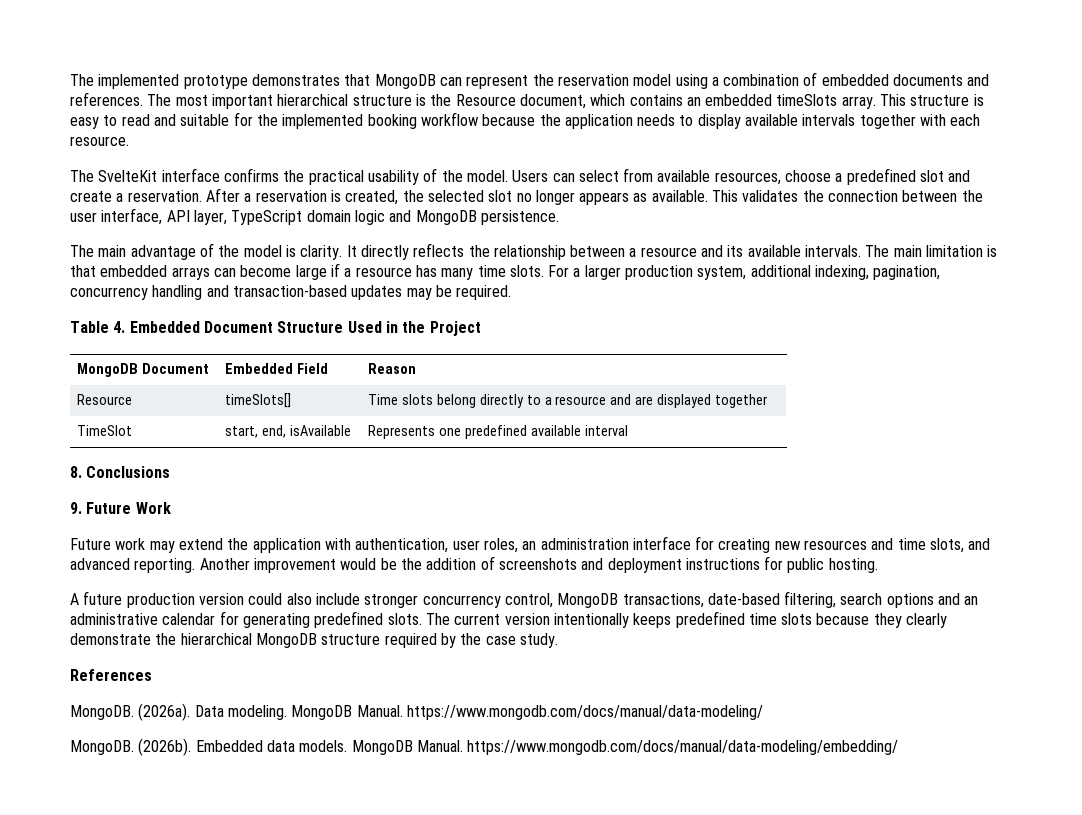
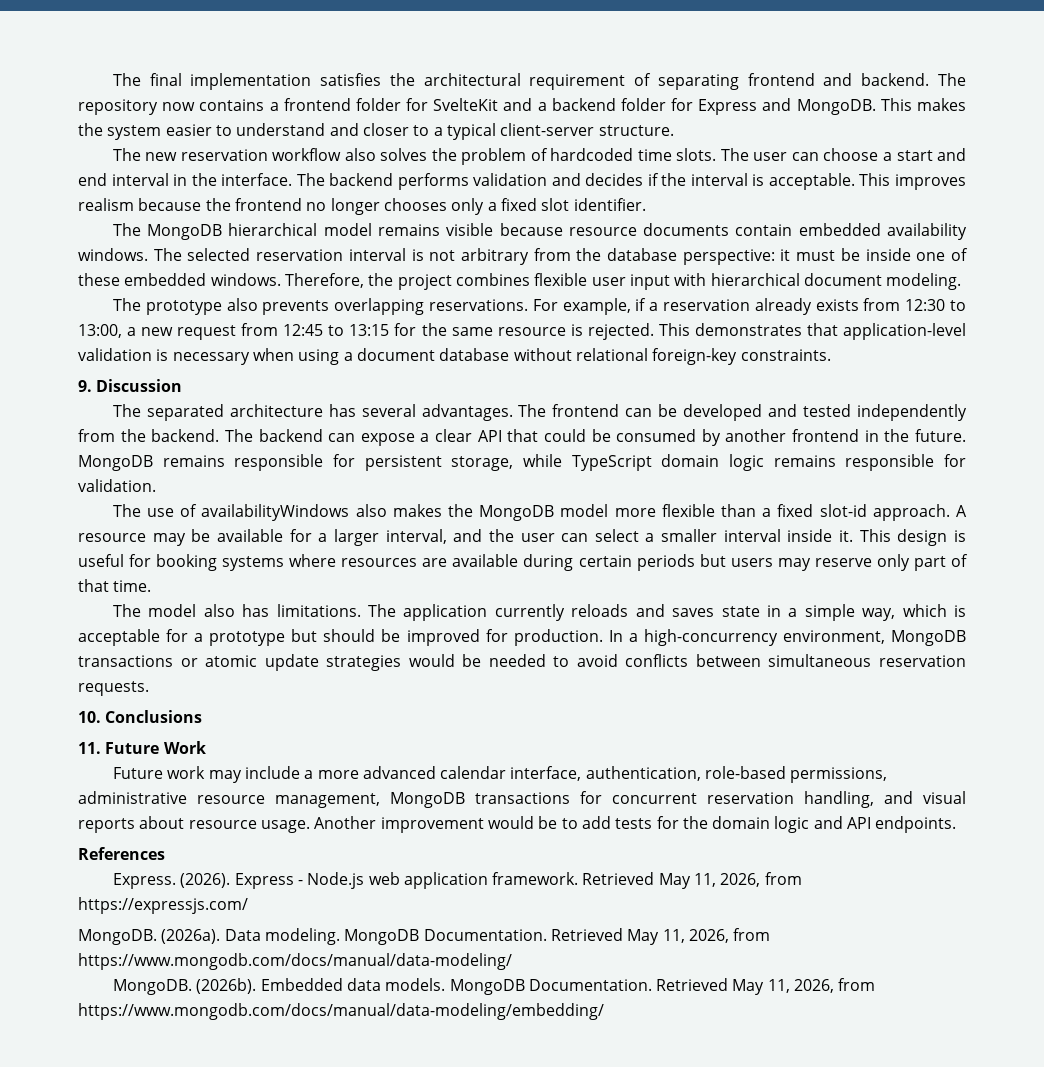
[70,72,990,89] [70,92,984,109] [70,112,981,129] [70,136,129,146] [70,168,971,185] [70,188,983,205] [70,208,559,225] [70,243,998,260] [70,263,941,280] [70,285,512,300] [70,321,481,336] [76,363,209,377] [224,363,328,374] [367,363,416,374] [76,394,132,405] [224,393,291,408] [367,394,768,408] [76,425,132,436] [224,425,351,438] [367,425,628,439] [70,466,82,478] The implemented prototype demonstrates that MongoDB can represent the reservation model using a combination of embedded documents and references. The most important hierarchical structure is the Resource document, which contains an embedded timeSlots array. This structure is easy to read and suitable for the implemented booking workflow because the application needs to display available intervals together with each resource. // The SvelteKit interface confirms the practical usability of the model. Users can select from available resources, choose a predefined slot and create a reservation. After a reservation is created, the selected slot no longer appears as available. This validates the connection between the user interface, API layer, TypeScript domain logic and MongoDB persistence. // The main advantage of the model is clarity. It directly reflects the relationship between a resource and its available intervals. The main limitation is that embedded arrays can become large if a resource has many time slots. For a larger production system, additional indexing, pagination, concurrency handling and transaction-based updates may be required. // Table 4. Embedded Document Structure Used in the Project // MongoDB Document | Embedded Field | Reason // Resource | timeSlots[] | Time slots belong directly to a resource and are displayed together // TimeSlot | start, end, isAvailable | Represents one predefined available interval // 8. -> [112,73,966,90] [78,98,966,115] [78,123,674,140] [112,148,966,165] [78,173,966,190] [78,198,646,215] [112,223,967,240] [78,248,969,265] [78,273,962,290] [112,298,966,315] [78,323,966,340] [78,348,831,365] [78,379,183,392] [112,404,967,421] [78,429,967,446] [78,454,966,471] [78,479,156,492] [112,504,967,521] [78,529,966,546] [78,554,968,571] [78,579,152,592] [112,604,967,621] [78,629,966,646] [78,654,967,671] [78,681,149,696] [78,711,101,723] The final implementation satisfies the architectural requirement of separating frontend and backend. The repository now contains a frontend folder for SvelteKit and a backend folder for Express and MongoDB. This makes the system easier to understand and closer to a typical client-server structure. // The new reservation workflow also solves the problem of hardcoded time slots. The user can choose a start and end interval in the interface. The backend performs validation and decides if the interval is acceptable. This improves realism because the frontend no longer chooses only a fixed slot identifier. // The MongoDB hierarchical model remains visible because resource documents contain embedded availability windows. The selected reservation interval is not arbitrary from the database perspective: it must be inside one of these embedded windows. Therefore, the project combines flexible user input with hierarchical document modeling. // The prototype also prevents overlapping reservations. For example, if a reservation already exists from 12:30 to 13:00, a new request from 12:45 to 13:15 for the same resource is rejected. This demonstrates that application-level validation is necessary when using a document database without relational foreign-key constraints. // 9. Discussion // The separated architecture has several advantages. The frontend can be developed and tested independently from the backend. The backend can expose a clear API that could be consumed by another frontend in the future. MongoDB remains responsible for persistent storage, while TypeScript domain logic remains responsible for validation. // The use of availabilityWindows also makes the MongoDB model more flexible than a fixed slot-id approach. A resource may be available for a larger interval, and the user can select a smaller interval inside it. This design is useful for booking systems where resources are available during certain periods but users may reserve only part of that time. // The model also has limitations. The application currently reloads and saves state in a simple way, which is acceptable for a prototype but should be improved for production. In a high-concurrency environment, MongoDB transactions or atomic update strategies would be needed to avoid conflicts between simultaneous reservation requests. // 10.
[70,502,82,514] 9. -> [78,742,101,754] 11.
[178,536,991,553] [70,556,878,573] [70,591,979,608] [70,611,948,628] [70,633,558,648] [70,669,152,681] extend the application with authentication, user roles, an administration interface for creating new resources and time slots, and advanced reporting. Another improvement would be the addition of screenshots and deployment instructions for public hosting. // A future production version could also include stronger concurrency control, MongoDB transactions, date-based filtering, search options and an administrative calendar for generating predefined slots. The current version intentionally keeps predefined time slots because they clearly demonstrate the hierarchical MongoDB structure required by the case study. // References -> [244,766,888,783] [78,791,966,808] [78,816,957,833] [78,847,165,860] [112,872,802,889] [78,897,248,914] include a more advanced calendar interface, authentication, role-based permissions, administrative resource management, MongoDB transactions for concurrent reservation handling, and visual reports about resource usage. Another improvement would be to add tests for the domain logic and API endpoints. // References // Express. (2026). Express - Node.js web application framework. Retrieved May 11, 2026, from https://expressjs.com/
[356,705,403,717] Manual. -> [423,928,771,945] Documentation. Retrieved May 11, 2026, from
[416,740,463,752] Manual. -> [528,978,876,995] Documentation. Retrieved May 11, 2026, from

